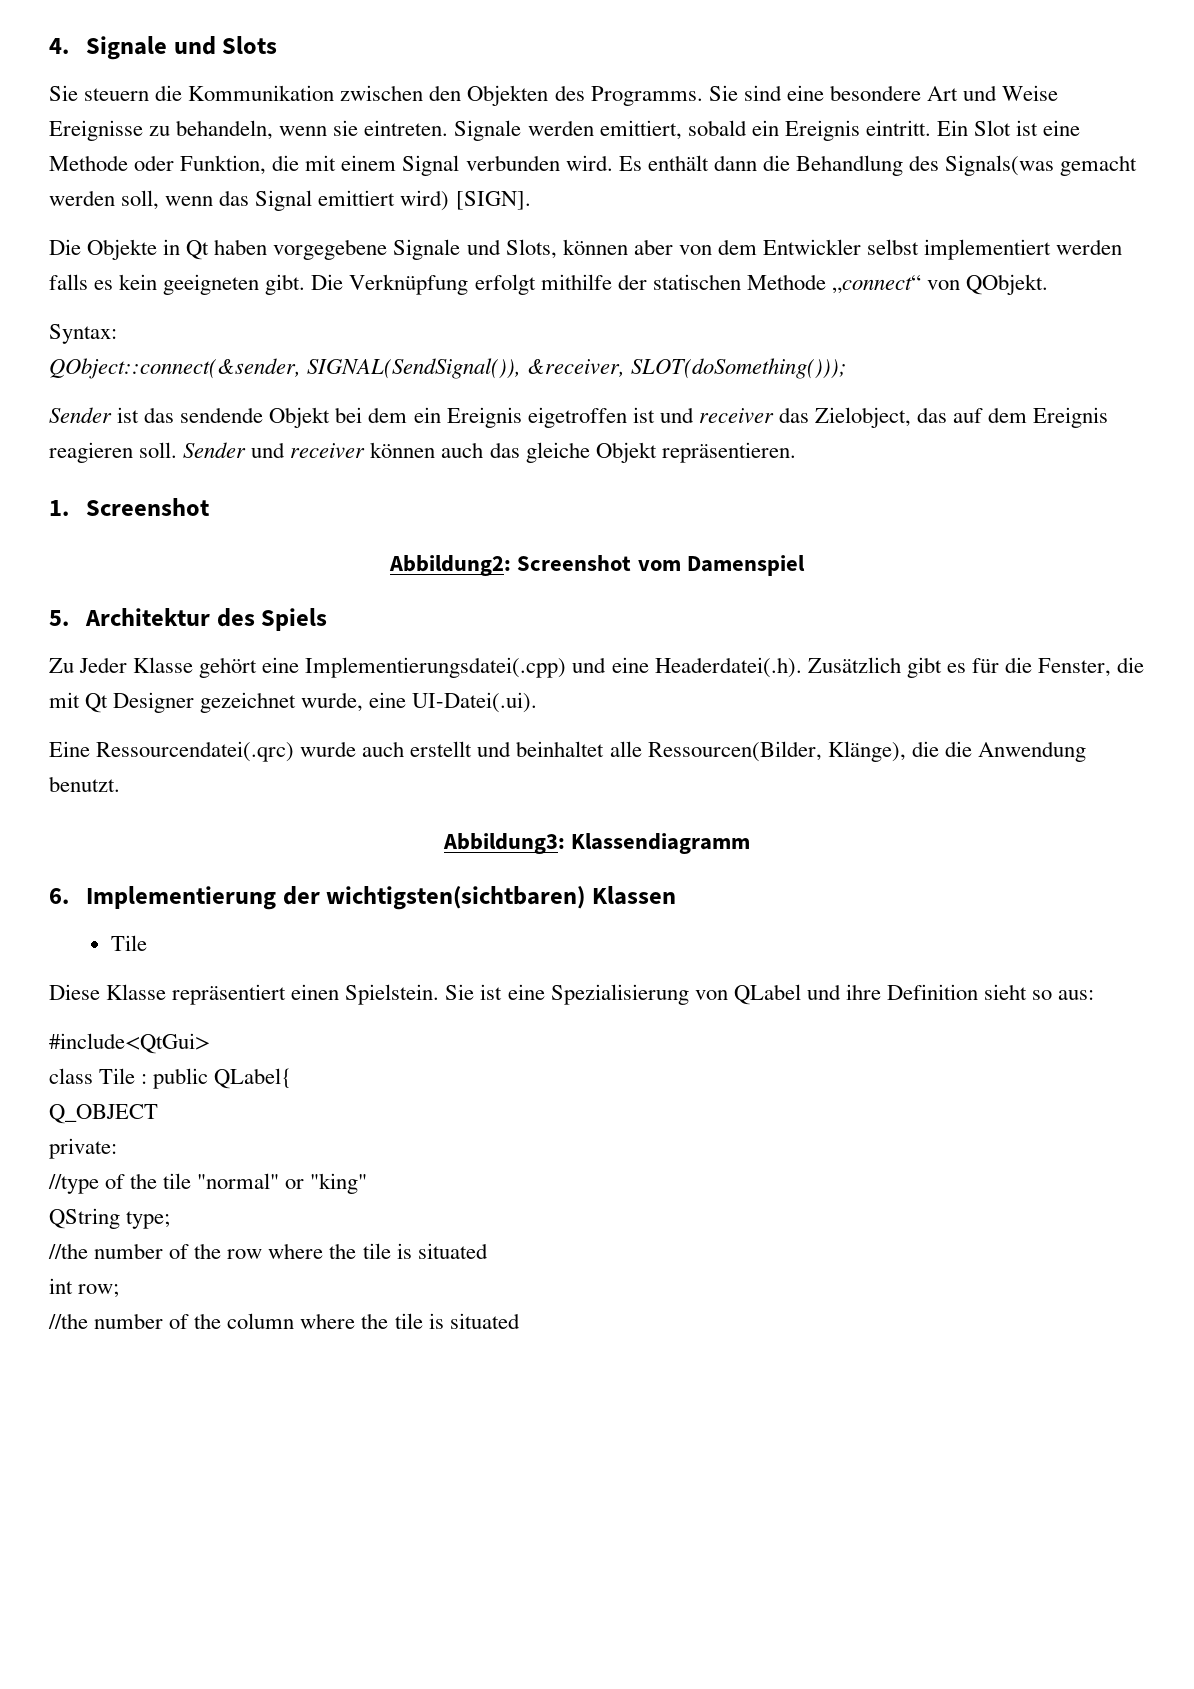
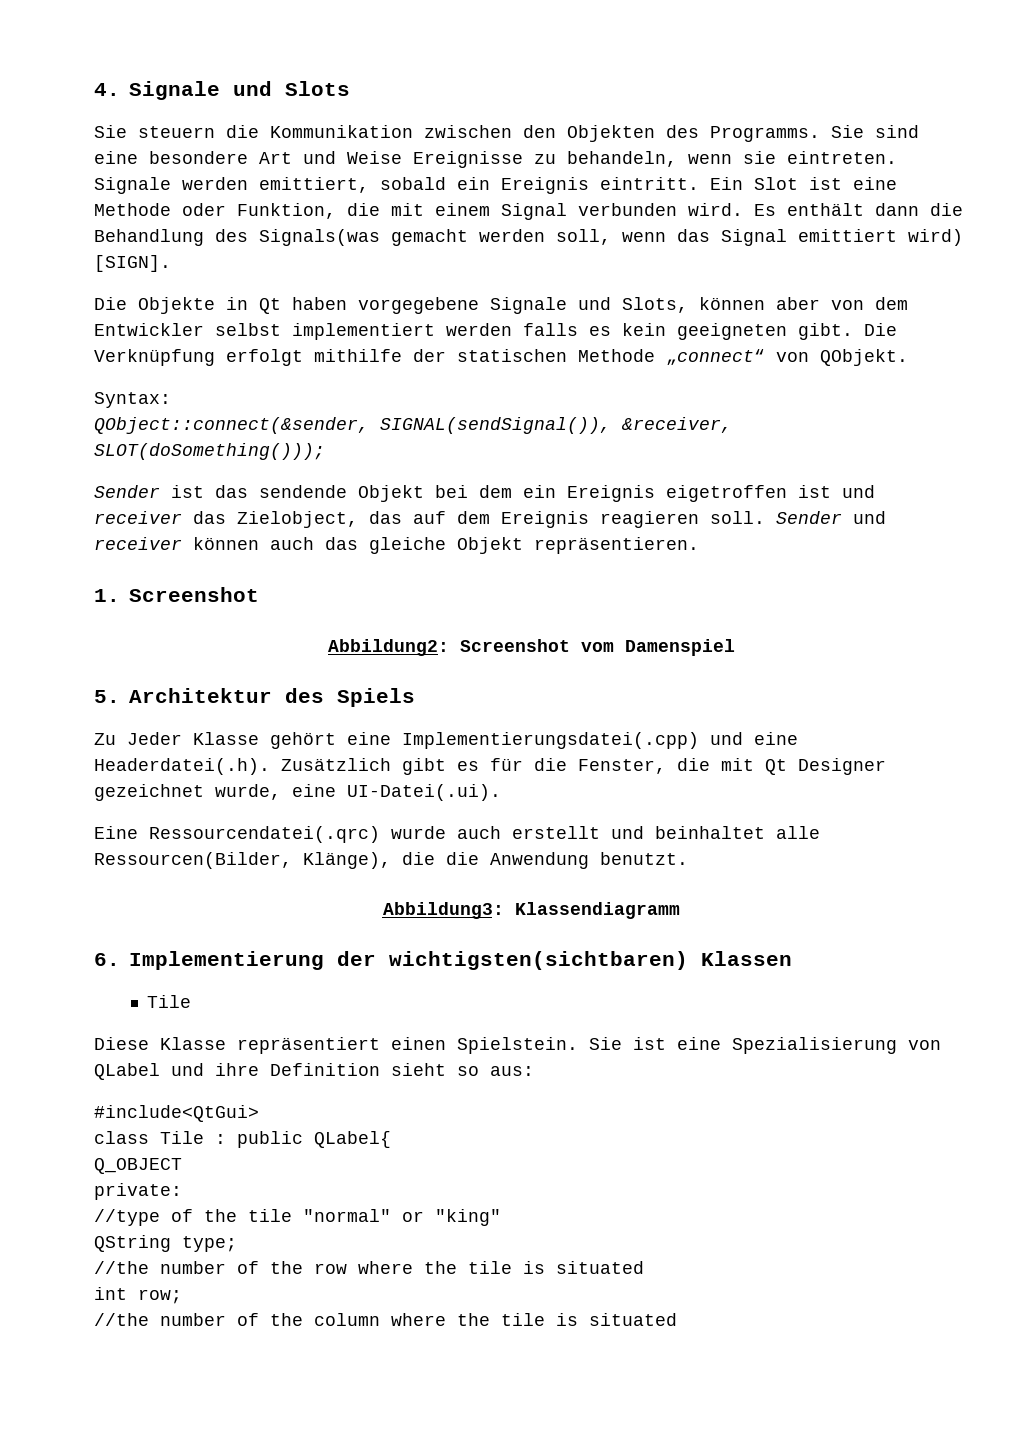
[307,358,522,379] SIGNAL(SendSignal()), -> [380,417,611,434] SIGNAL(sendSignal()),

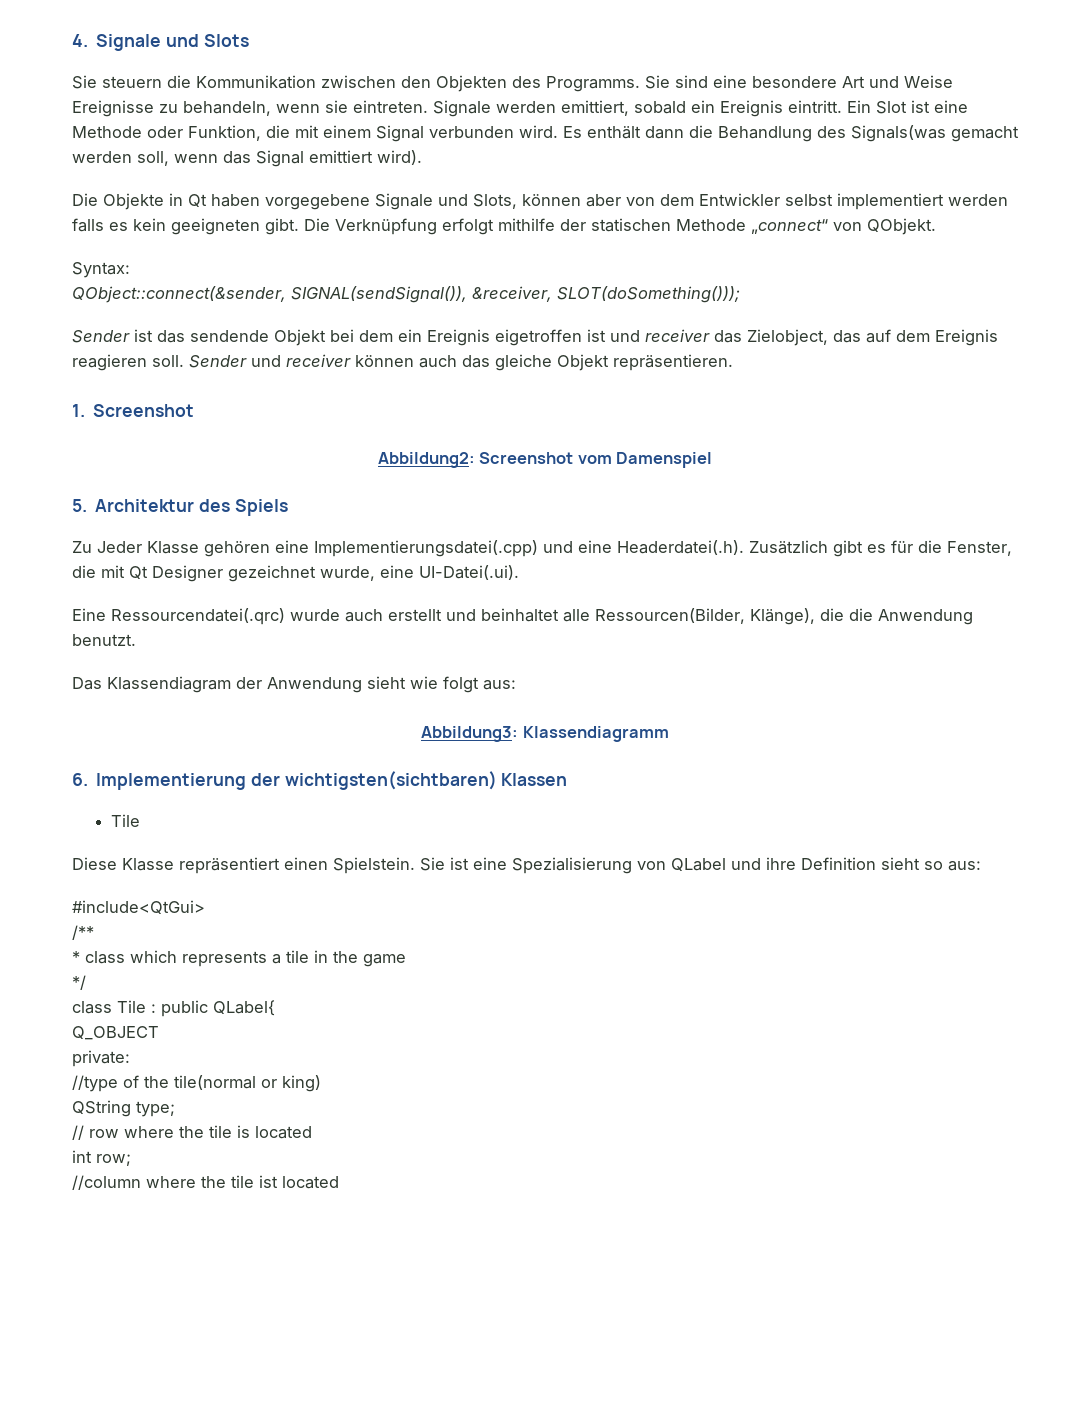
[908,229,963,246] [94,255,171,272] wird) [SIGN]. -> [377,150,422,165] wird).
[270,732,336,749] gehört -> [204,541,270,557] gehören
(688, 858) none -> [72,676,516,693] // Das Klassendiagram der Anwendung sieht wie folgt aus:
(259, 1113) none -> [72,925,94,940] [72,950,406,967] [72,975,86,990] // /** // * class which represents a tile in the game // */
[248,1209,501,1226] [94,1235,237,1252] [94,1261,303,1274] tile "normal" or "king" // QString type; // //the number of the -> [174,1075,321,1092] [72,1100,175,1117] [72,1125,84,1140] tile(normal or king) // QString type; // //
[556,1261,644,1274] situated -> [255,1126,312,1139] located
[94,1313,677,1326] //the number of the column where the tile is situated -> [72,1175,339,1190] //column where the tile ist located

